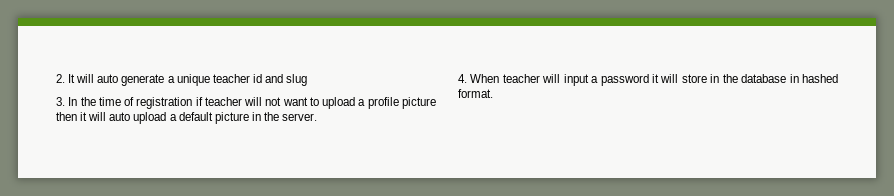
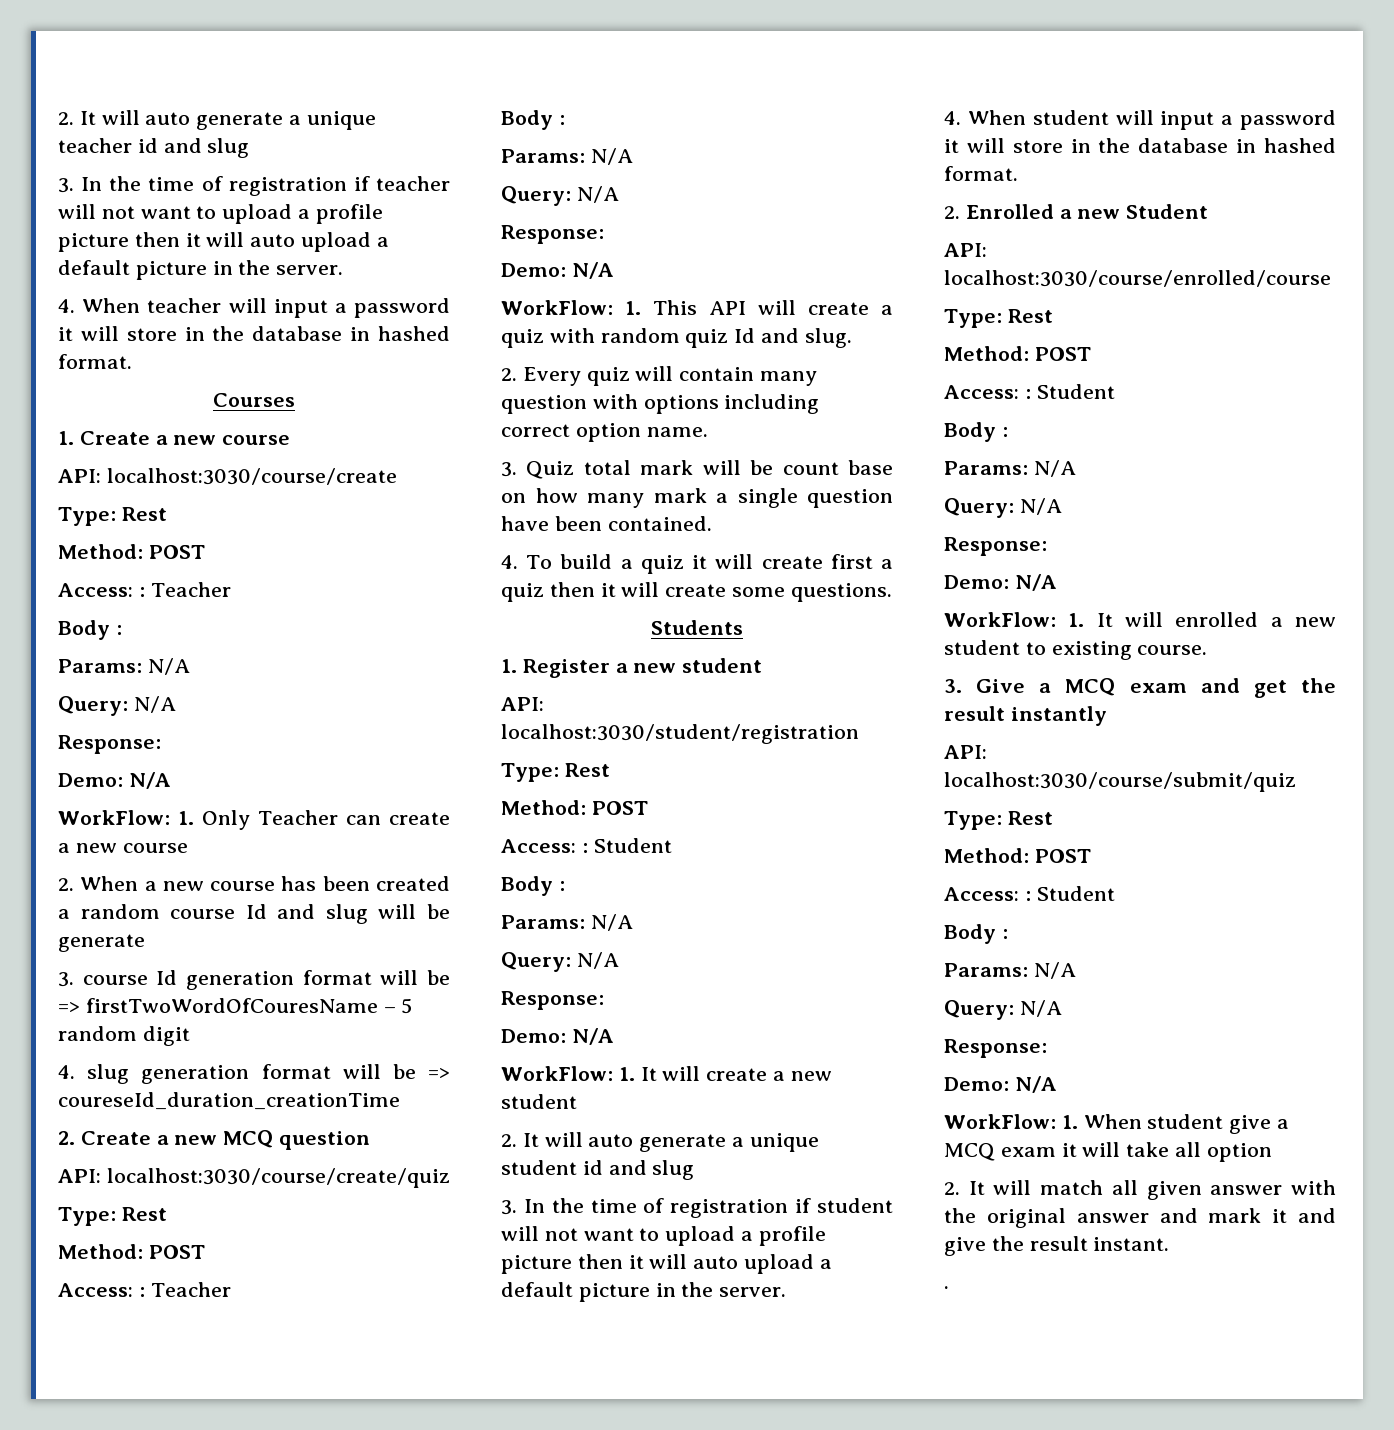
(493, 93) none -> [213,393,295,407] [58,431,291,445] [58,468,397,485] [58,507,167,526] [58,544,205,559] [58,582,231,597] [58,620,122,640] [58,658,190,675] [58,696,176,716] [58,735,161,754] [58,772,171,789] [58,810,450,830] [58,843,188,853] [58,876,450,891] [58,904,450,924] [58,934,145,952] [58,970,450,990] [58,998,413,1014] [58,1026,190,1046] [58,1064,451,1084] [58,1092,400,1110] [58,1130,371,1150] [58,1168,450,1188] [58,1207,167,1226] [58,1244,205,1259] [58,1282,231,1297] [501,110,565,130] [501,148,633,165] [501,186,619,206] [501,225,604,244] [501,262,614,279] [501,300,893,315] [501,328,852,348] [501,366,818,386] [501,394,820,414] [501,423,708,442] [501,460,893,479] [501,488,893,508] [501,516,712,531] [501,554,893,574] [501,582,892,602] [651,620,743,635] [501,658,763,678] [501,697,544,711] [501,724,859,744] [501,763,610,782] [501,800,648,815] [501,838,672,853] [501,876,565,896] [501,914,633,931] [501,952,619,972] [501,991,604,1010] [501,1028,614,1045] [501,1066,832,1081] [501,1094,577,1109] [501,1132,819,1152] [501,1160,695,1180] [501,1198,893,1218] [501,1226,826,1246] [501,1254,832,1274] [501,1282,787,1302] [944,110,1336,130] [944,138,1336,153] [944,166,1018,181] [944,204,1209,219] [944,243,987,257] [944,270,1331,287] [944,309,1053,328] [944,346,1091,361] [944,384,1115,399] [944,422,1008,442] [944,460,1076,477] [944,498,1062,518] [944,537,1047,556] [944,574,1057,591] [944,612,1336,627] [944,640,1208,660] [944,678,1336,698] [944,706,1107,726] [944,745,987,759] [944,772,1296,792] [944,811,1053,830] [944,848,1091,863] [944,886,1115,901] [944,924,1008,944] [944,962,1076,979] [944,1000,1062,1020] [944,1039,1047,1058] [944,1076,1057,1093] [944,1114,1290,1134] [944,1142,1272,1162] [944,1180,1336,1200] [944,1208,1336,1228] [944,1236,1170,1256] [944,1286,949,1289] // Courses // 1. Create a new course // API: localhost:3030/course/create // Type: Rest // Method: POST // Access: : Teacher // Body : // Params: N/A // Query: N/A // Response: // Demo: N/A // WorkFlow: 1. Only Teacher can create a new course // 2. When a new course has been created a random course Id and slug will be generate // 3. course Id generation format will be => firstTwoWordOfCouresName – 5 random digit // 4. slug generation format will be => coureseId_duration_creationTime // 2. Create a new MCQ question // API: localhost:3030/course/create/quiz // Type: Rest // Method: POST // Access: : Teacher // Body : // Params: N/A // Query: N/A // Response: // Demo: N/A // WorkFlow: 1. This API will create a quiz with random quiz Id and slug. // 2. Every quiz will contain many question with options including correct option name. // 3. Quiz total mark will be count base on how many mark a single question have been contained. // 4. To build a quiz it will create first a quiz then it will create some questions. // Students // 1. Register a new student // API: localhost:3030/student/registration // Type: Rest // Method: POST // Access: : Student // Body : // Params: N/A // Query: N/A // Response: // Demo: N/A // WorkFlow: 1. It will create a new student // 2. It will auto generate a unique student id and slug // 3. In the time of registration if student will not want to upload a profile picture then it will auto upload a default picture in the server. // 4. When student will input a password it will store in the database in hashed format. // 2. Enrolled a new Student // API: localhost:3030/course/enrolled/course // Type: Rest // Method: POST // Access: : Student // Body : // Params: N/A // Query: N/A // Response: // Demo: N/A // WorkFlow: 1. It will enrolled a new student to existing course. // 3. Give a MCQ exam and get the result instantly // API: localhost:3030/course/submit/quiz // Type: Rest // Method: POST // Access: : Student // Body : // Params: N/A // Query: N/A // Response: // Demo: N/A // WorkFlow: 1. When student give a MCQ exam it will take all option // 2. It will match all given answer with the original answer and mark it and give the result instant. // .

